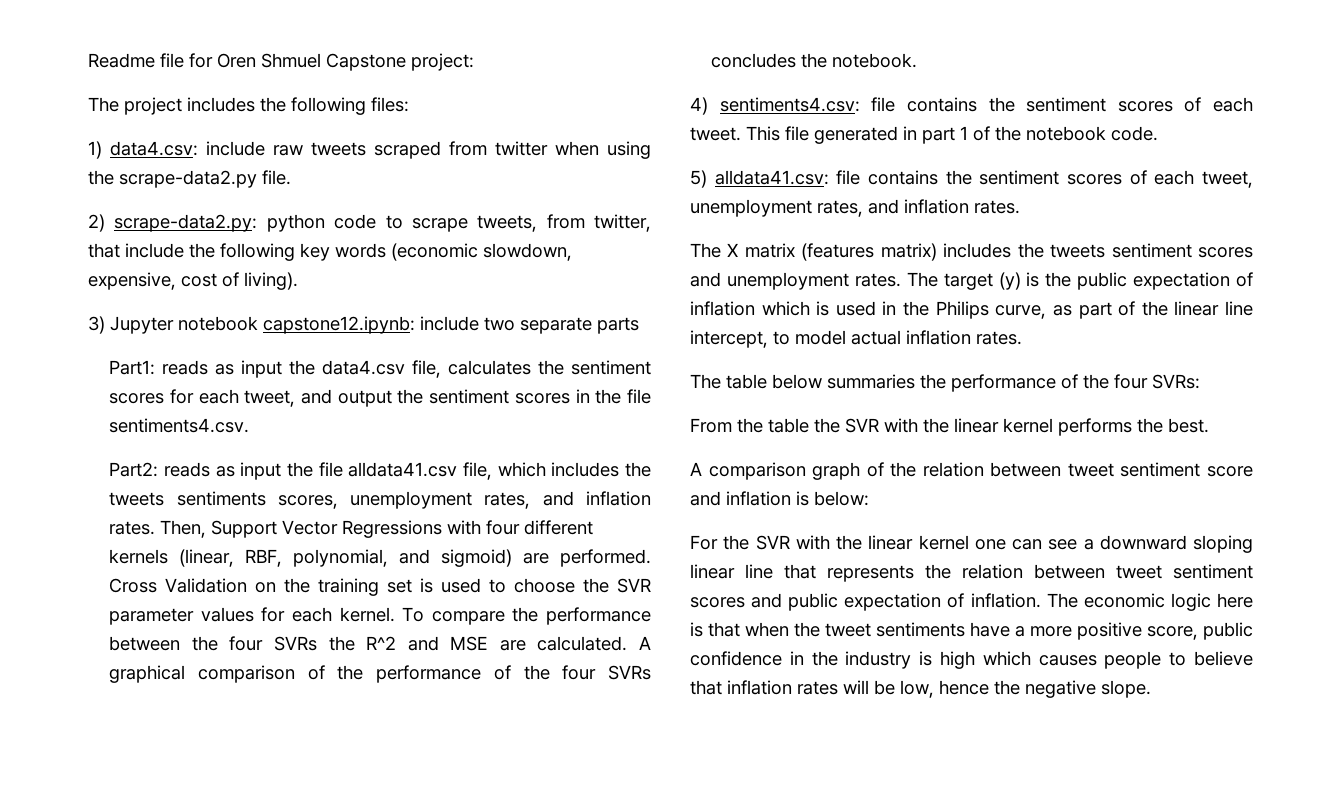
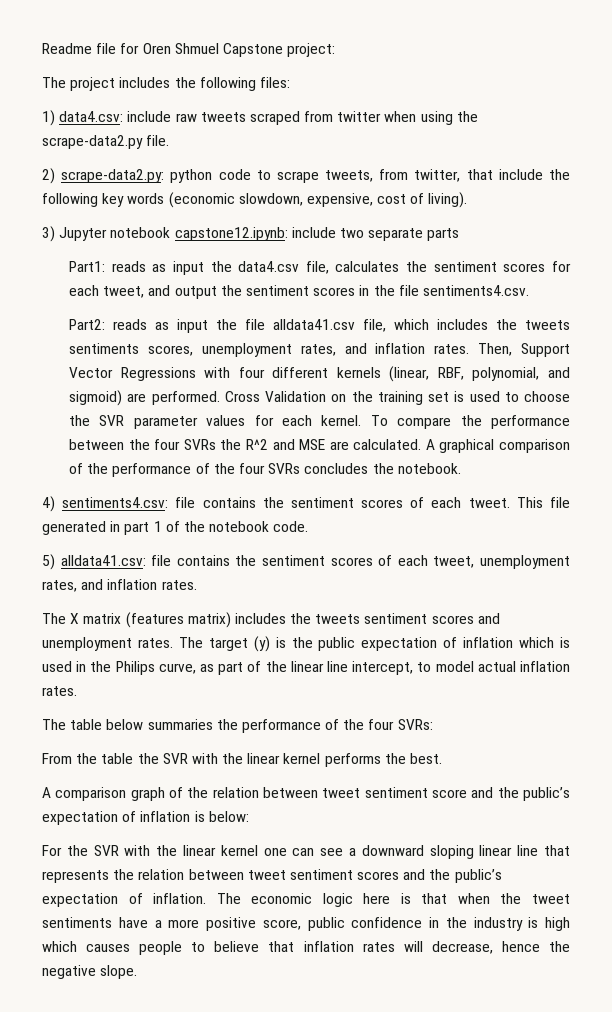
(721, 498) none -> [497,787,570,801] [42,811,137,825] the public’s expectation of
[788,593,839,611] public -> [429,869,502,883] the public’s
[874,680,934,698] be low, -> [431,941,493,954] decrease,

